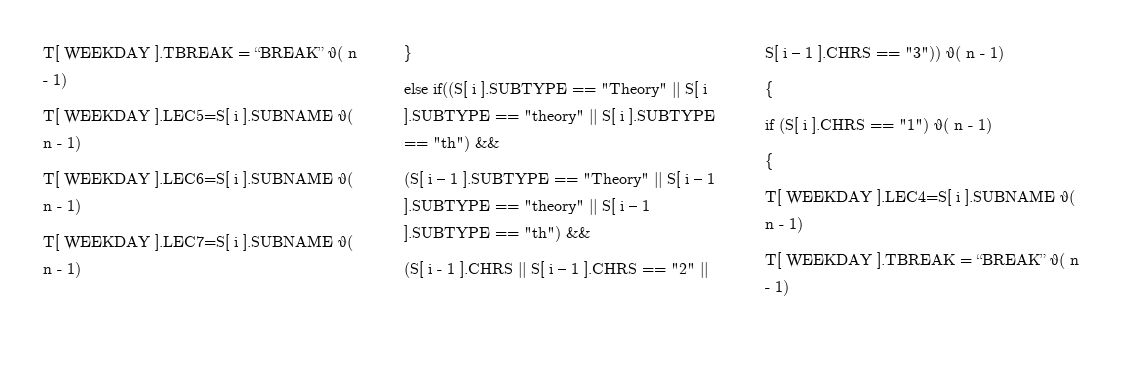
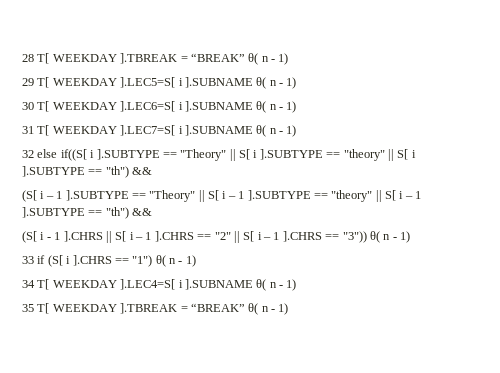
(43, 53) none -> [22,54,34,62] 28
(67, 81) none -> [22,78,34,86] 29
(81, 144) none -> [22,102,34,110] 30
(81, 207) none -> [22,126,34,134] 31
[404,45,412,62] } // -> [22,150,34,158] 32
[765,81,773,98] { // -> [22,256,34,264] 33
[765,153,773,170] { // -> [22,280,35,288] 34
(803, 225) none -> [22,304,34,312] 35

